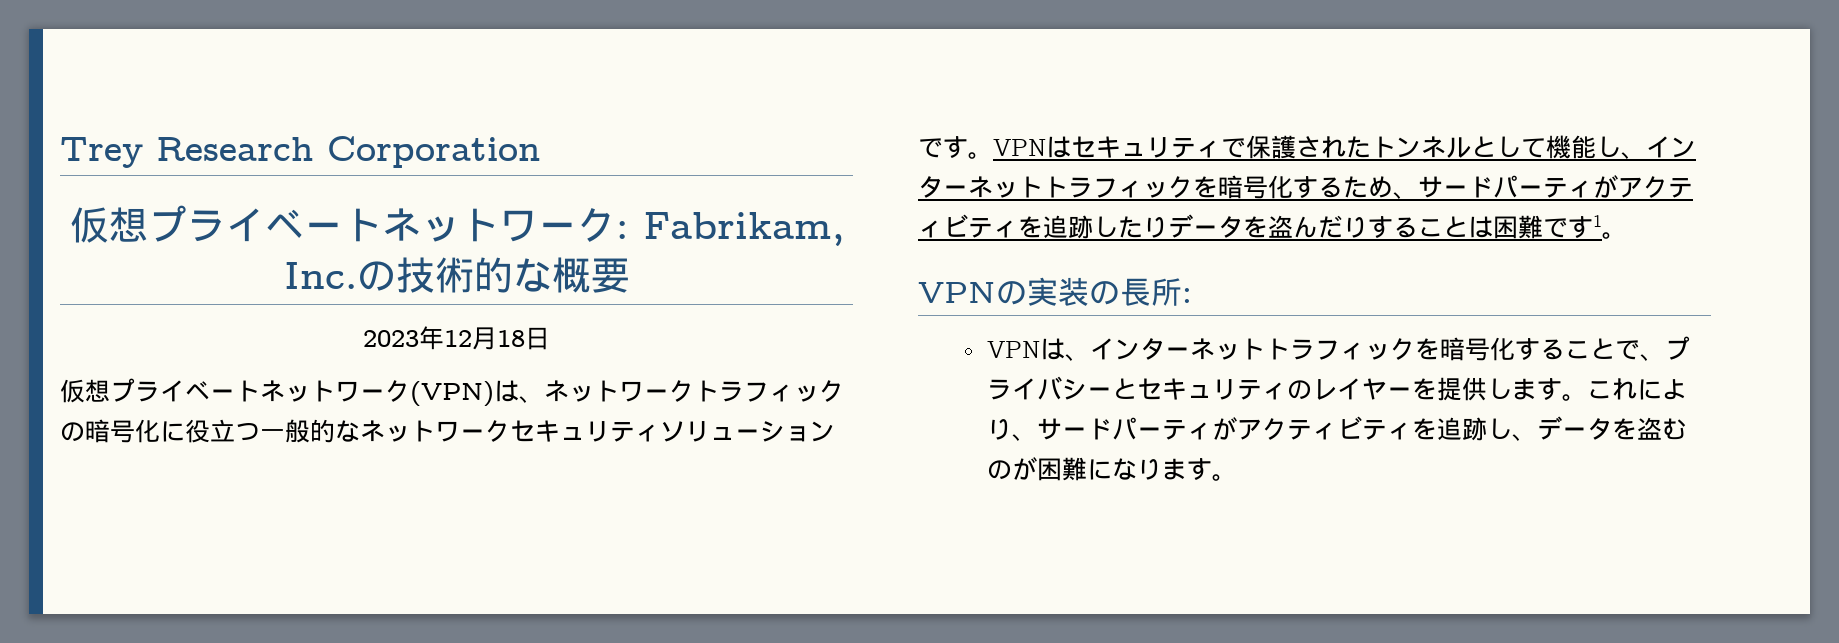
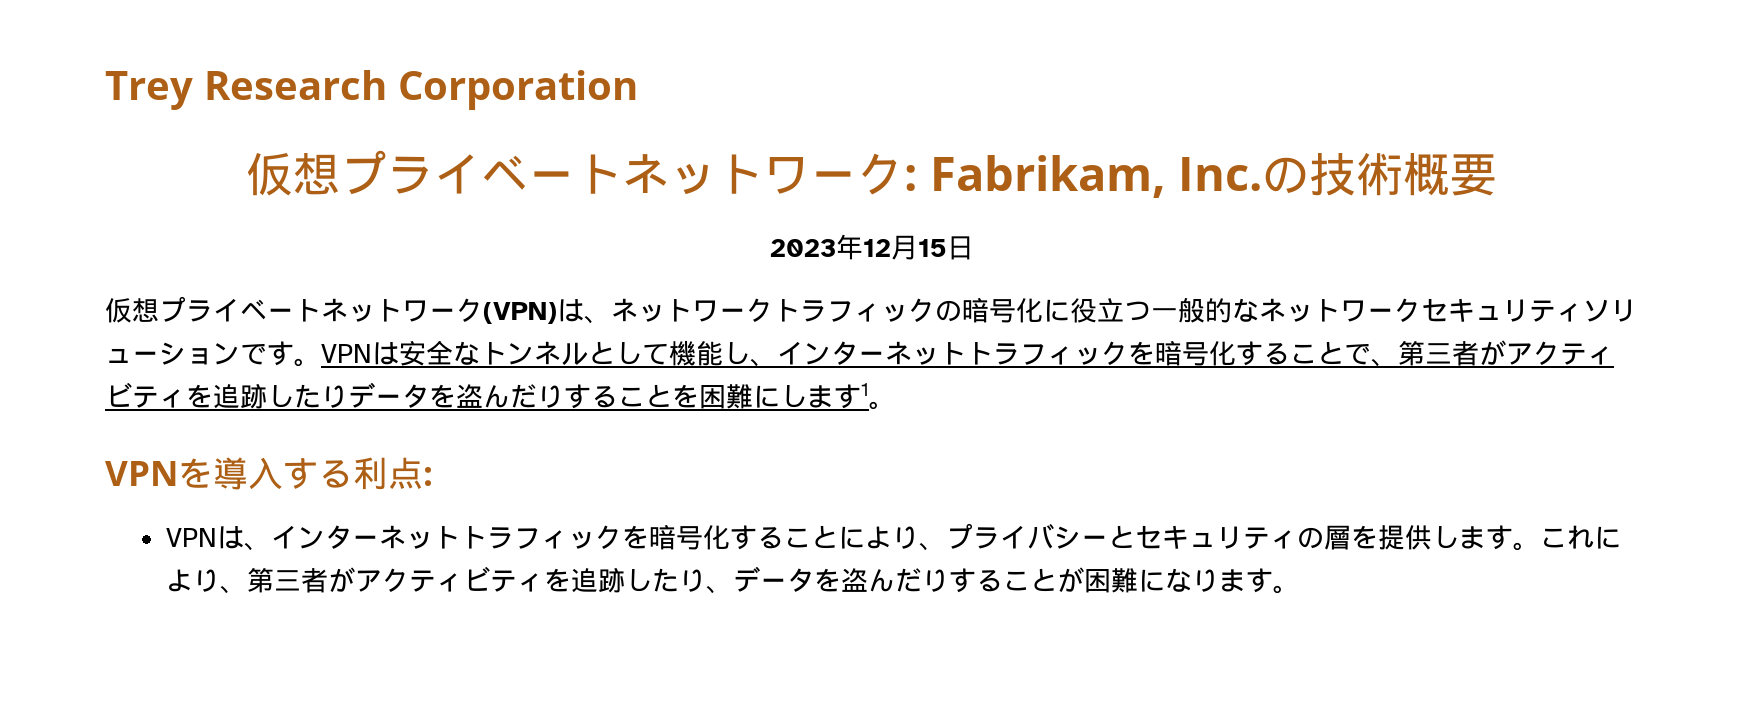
[473,257,552,293] 的な -> (1404, 174) none
[497,330,525,347] 18 -> [917,239,947,257] 15
[1071,135,1371,159] セキュリティで保護された -> [399,340,480,366] 安全な
[1343,175,1593,199] ため、サードパーティ -> [1290,340,1479,367] ことで、第三者
[1468,215,1568,239] は困難で -> [672,384,834,409] を困難にしま
[996,277,1182,306] の実装の長所 -> [178,457,423,490] を導入する利点
[1615,340,1641,360] で -> [838,526,920,549] により
[1312,378,1413,400] レイヤー -> [1324,525,1352,550] 層
[1037,416,1513,441] サードパーティがアクティビティを追跡し -> [247,566,707,593] 第三者がアクティビティを追跡したり
[1662,418,1688,440] [987,460,1013,480] むの -> [868,568,1058,593] んだりすること

